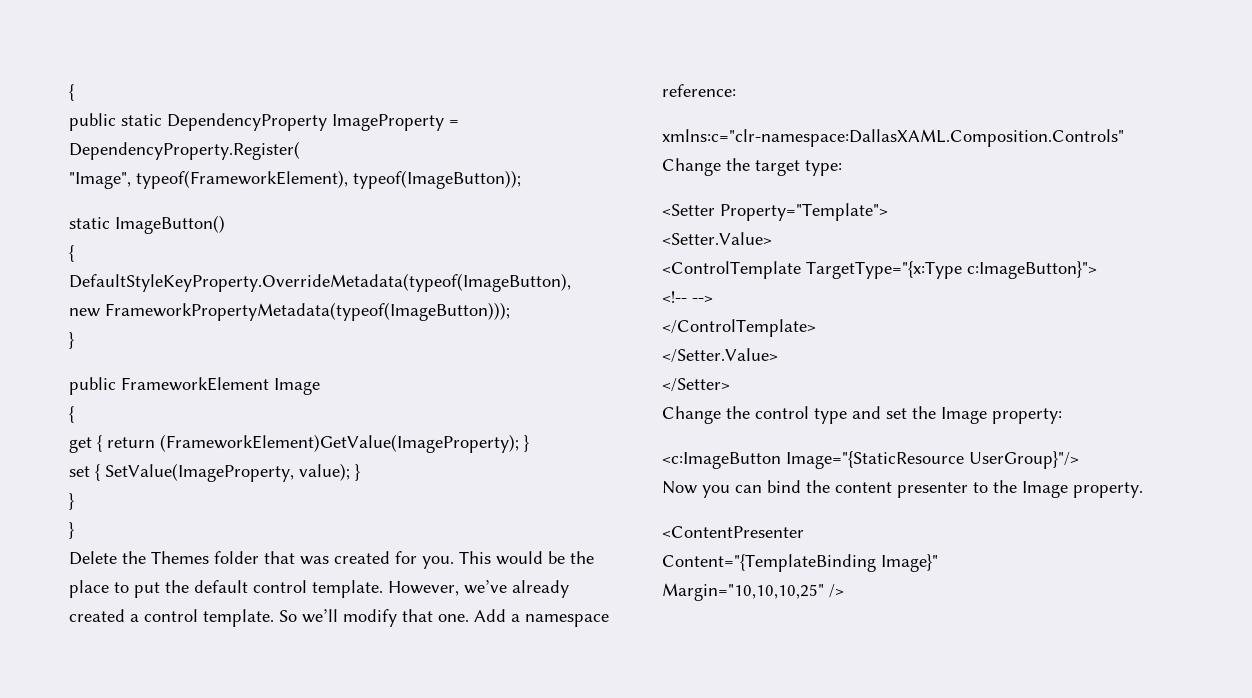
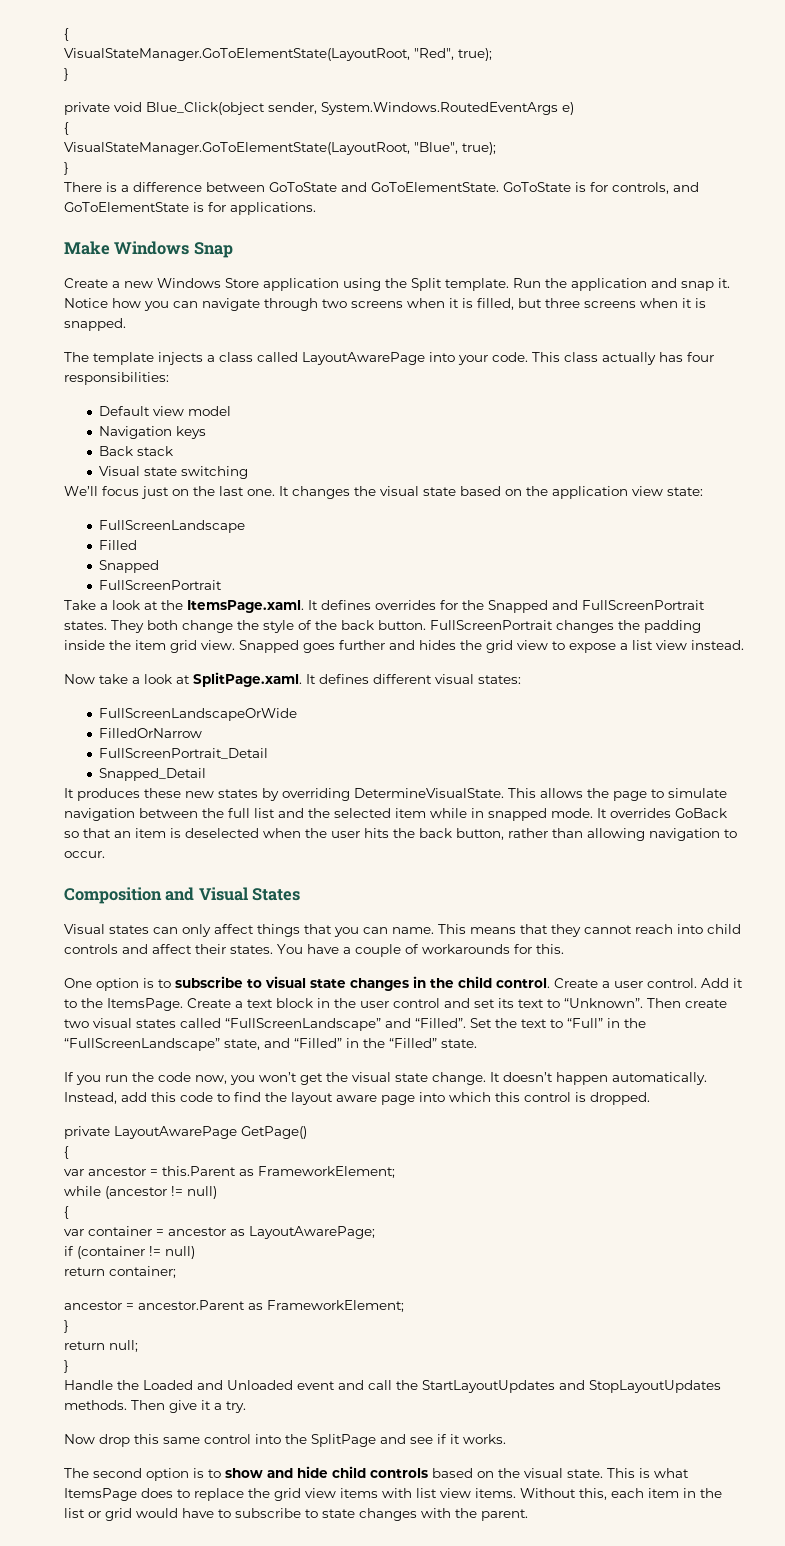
[69,84,74,101] [69,113,459,131] [69,141,300,160] [69,170,521,189] [69,215,225,234] [69,245,74,262] [69,273,571,292] [69,302,510,321] [69,332,74,349] [69,377,320,395] [69,406,74,423] [69,434,529,453] [69,463,360,482] [69,493,74,510] [69,522,74,539] [69,551,594,569] [69,580,569,598] [69,609,609,627] [662,84,736,97] [662,129,1124,147] [662,158,842,176] [662,203,888,221] [662,232,772,245] [662,261,1097,279] [662,291,713,303] [662,319,816,337] [662,348,778,363] [662,378,730,392] [662,406,1062,424] [662,451,1079,469] [662,480,1143,498] [662,526,804,538] [662,554,938,572] [662,583,844,601] { // public static DependencyProperty ImageProperty = DependencyProperty.Register( // "Image", typeof(FrameworkElement), typeof(ImageButton)); // static ImageButton() // { // DefaultStyleKeyProperty.OverrideMetadata(typeof(ImageButton), // new FrameworkPropertyMetadata(typeof(ImageButton))); // } // public FrameworkElement Image // { // get { return (FrameworkElement)GetValue(ImageProperty); } // set { SetValue(ImageProperty, value); } // } // } // Delete the Themes folder that was created for you. This would be the place to put the default control template. However, we’ve already created a control template. So we’ll modify that one. Add a namespace reference: // xmlns:c="clr-namespace:DallasXAML.Composition.Controls" // Change the target type: // <Setter Property="Template"> // <Setter.Value> // <ControlTemplate TargetType="{x:Type c:ImageButton}"> // <!-- --> // </ControlTemplate> // </Setter.Value> // </Setter> // Change the control type and set the Image property: // <c:ImageButton Image="{StaticResource UserGroup}"/> // Now you can bind the content presenter to the Image property. // <ContentPresenter // Content="{TemplateBinding Image}" // Margin="10,10,10,25" /> -> [64,28,69,41] [64,48,492,61] [64,68,69,81] [64,102,574,115] [64,122,69,135] [64,142,496,155] [64,162,69,175] [64,182,699,194] [64,202,316,215] [64,241,233,258] [64,278,730,291] [64,298,706,311] [64,318,126,331] [64,352,714,365] [64,372,169,385] [98,406,231,416] [98,426,206,439] [98,446,173,456] [98,466,248,479] [64,486,703,499] [98,520,245,533] [98,540,137,550] [98,560,159,573] [98,580,222,590] [64,600,705,613] [64,620,701,633] [64,640,744,653] [64,672,521,687] [98,708,297,721] [98,728,202,738] [98,748,268,759] [98,768,206,781] [64,788,727,801] [64,808,727,821] [64,828,737,841] [64,851,105,858] [64,887,301,904] [64,924,741,937] [64,944,564,957] [64,976,743,991] [64,998,727,1011] [64,1018,646,1031] [64,1038,477,1051] [64,1072,707,1085] [64,1092,650,1105] [64,1126,307,1139] [64,1146,69,1159] [64,1166,395,1178] [64,1186,217,1199] [64,1206,69,1219] [64,1226,375,1239] [64,1246,195,1259] [64,1266,176,1278] [64,1300,404,1312] [64,1320,69,1333] [64,1340,138,1352] [64,1360,69,1373] [64,1380,721,1393] [64,1400,246,1413] [64,1434,506,1447] [64,1466,689,1481] [64,1488,722,1501] [64,1508,528,1521] { // VisualStateManager.GoToElementState(LayoutRoot, "Red", true); // } // private void Blue_Click(object sender, System.Windows.RoutedEventArgs e) // { // VisualStateManager.GoToElementState(LayoutRoot, "Blue", true); // } // There is a difference between GoToState and GoToElementState. GoToState is for controls, and GoToElementState is for applications. // Make Windows Snap // Create a new Windows Store application using the Split template. Run the application and snap it. Notice how you can navigate through two screens when it is filled, but three screens when it is snapped. // The template injects a class called LayoutAwarePage into your code. This class actually has four responsibilities: // Default view model // Navigation keys // Back stack // Visual state switching // We’ll focus just on the last one. It changes the visual state based on the application view state: // FullScreenLandscape // Filled // Snapped // FullScreenPortrait // Take a look at the ItemsPage.xaml. It defines overrides for the Snapped and FullScreenPortrait states. They both change the style of the back button. FullScreenPortrait changes the padding inside the item grid view. Snapped goes further and hides the grid view to expose a list view instead. // Now take a look at SplitPage.xaml. It defines different visual states: // FullScreenLandscapeOrWide // FilledOrNarrow // FullScreenPortrait_Detail // Snapped_Detail // It produces these new states by overriding DetermineVisualState. This allows the page to simulate navigation between the full list and the selected item while in snapped mode. It overrides GoBack so that an item is deselected when the user hits the back button, rather than allowing navigation to occur. // Composition and Visual States // Visual states can only affect things that you can name. This means that they cannot reach into child controls and affect their states. You have a couple of workarounds for this. // One option is to subscribe to visual state changes in the child control. Create a user control. Add it to the ItemsPage. Create a text block in the user control and set its text to “Unknown”. Then create two visual states called “FullScreenLandscape” and “Filled”. Set the text to “Full” in the “FullScreenLandscape” state, and “Filled” in the “Filled” state. // If you run the code now, you won’t get the visual state change. It doesn’t happen automatically. Instead, add this code to find the layout aware page into which this control is dropped. // private LayoutAwarePage GetPage() // { // var ancestor = this.Parent as FrameworkElement; // while (ancestor != null) // { // var container = ancestor as LayoutAwarePage; // if (container != null) // return container; // ancestor = ancestor.Parent as FrameworkElement; // } // return null; // } // Handle the Loaded and Unloaded event and call the StartLayoutUpdates and StopLayoutUpdates methods. Then give it a try. // Now drop this same control into the SplitPage and see if it works. // The second option is to show and hide child controls based on the visual state. This is what ItemsPage does to replace the grid view items with list view items. Without this, each item in the list or grid would have to subscribe to state changes with the parent.

